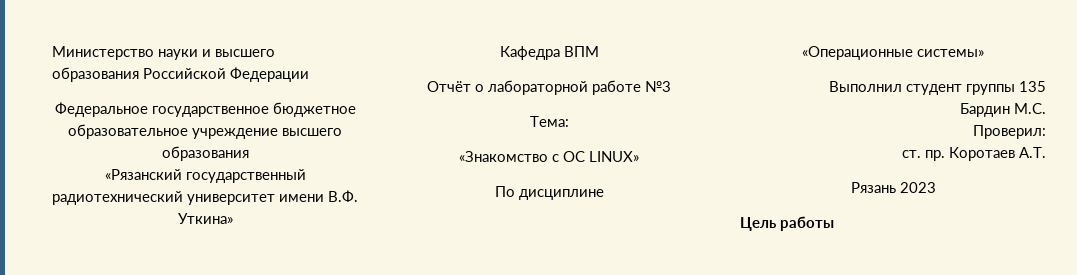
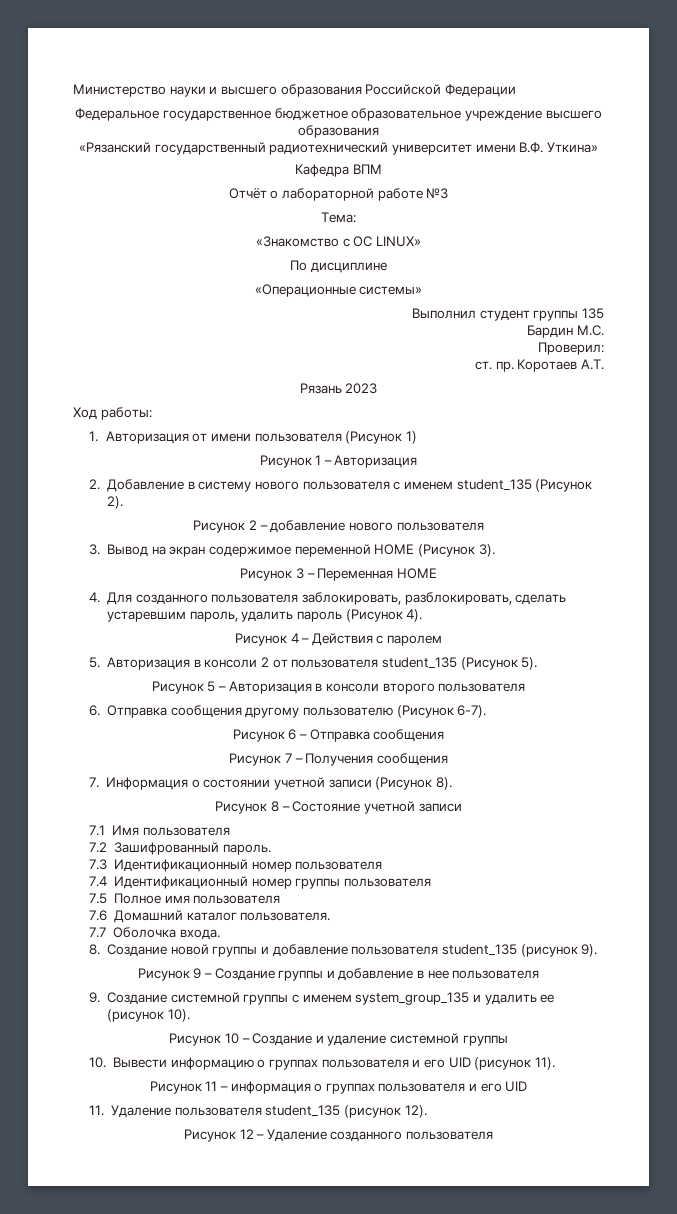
[740,216,834,231] Цель работы -> [73,407,152,420] [89,431,417,444] [259,455,418,468] [89,479,593,492] [107,496,124,509] [193,520,484,533] [89,544,495,557] [240,568,437,581] [89,592,567,605] [107,609,423,622] [234,633,443,646] [89,657,538,670] [151,681,526,694] [89,705,487,718] [232,729,445,742] [229,753,448,766] [89,777,452,790] [215,801,462,814] [89,825,230,836] [89,842,271,855] [89,859,383,872] [89,876,432,889] [89,893,281,904] [89,910,331,923] [89,927,220,940] [89,944,598,957] [137,968,540,981] [89,992,555,1005] [107,1009,190,1022] [169,1033,508,1046] [89,1057,555,1070] [149,1081,528,1094] [89,1105,427,1118] [183,1129,494,1142] Ход работы: // 1. Авторизация от имени пользователя (Рисунок 1) // Рисунок 1 – Авторизация // 2. Добавление в систему нового пользователя с именем student_135 (Рисунок 2). // Рисунок 2 – добавление нового пользователя // 3. Вывод на экран содержимое переменной HOME (Рисунок 3). // Рисунок 3 – Переменная HOME // 4. Для созданного пользователя заблокировать, разблокировать, сделать устаревшим пароль, удалить пароль (Рисунок 4). // Рисунок 4 – Действия с паролем // 5. Авторизация в консоли 2 от пользователя student_135 (Рисунок 5). // Рисунок 5 – Авторизация в консоли второго пользователя // 6. Отправка сообщения другому пользователю (Рисунок 6-7). // Рисунок 6 – Отправка сообщения // Рисунок 7 – Получения сообщения // 7. Информация о состоянии учетной записи (Рисунок 8). // Рисунок 8 – Состояние учетной записи // 7.1 Имя пользователя // 7.2 Зашифрованный пароль. // 7.3 Идентификационный номер пользователя // 7.4 Идентификационный номер группы пользователя // 7.5 Полное имя пользователя // 7.6 Домашний каталог пользователя. // 7.7 Оболочка входа. // 8. Создание новой группы и добавление пользователя student_135 (рисунок 9). // Рисунок 9 – Создание группы и добавление в нее пользователя // 9. Создание системной группы с именем system_group_135 и удалить ее (рисунок 10). // Рисунок 10 – Создание и удаление системной группы // 10. Вывести информацию о группах пользователя и его UID (рисунок 11). // Рисунок 11 – информация о группах пользователя и его UID // 11. Удаление пользователя student_135 (рисунок 12). // Рисунок 12 – Удаление созданного пользователя

